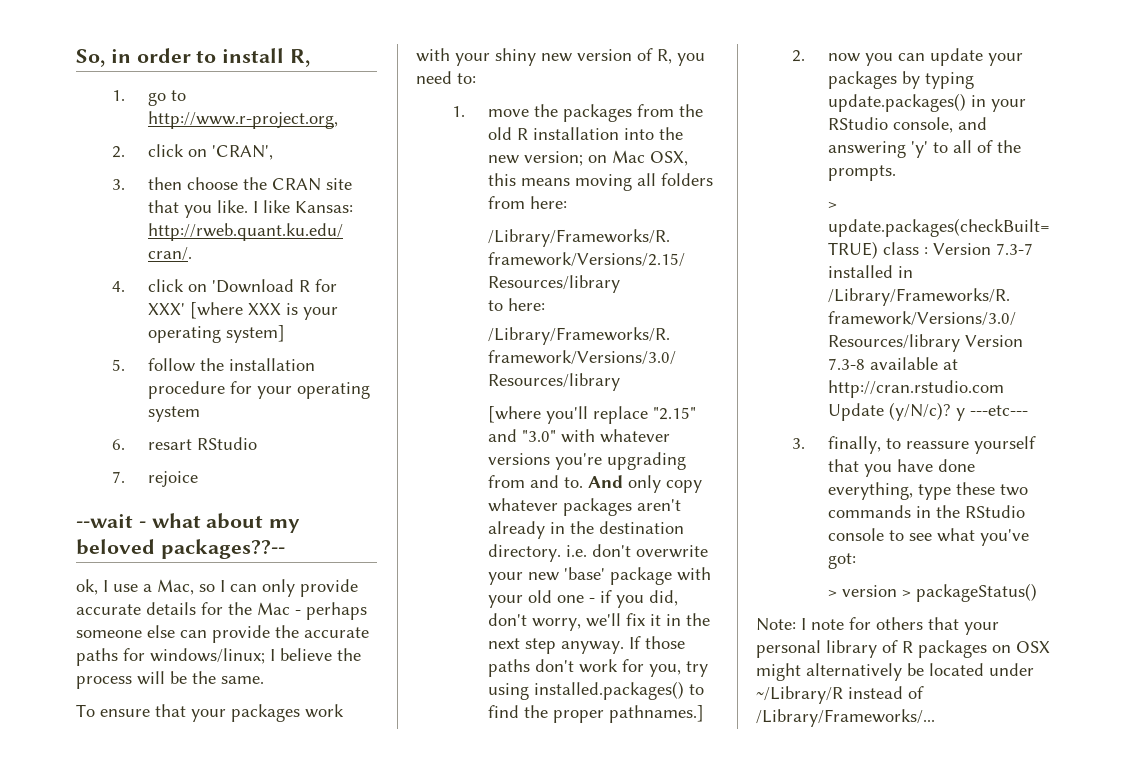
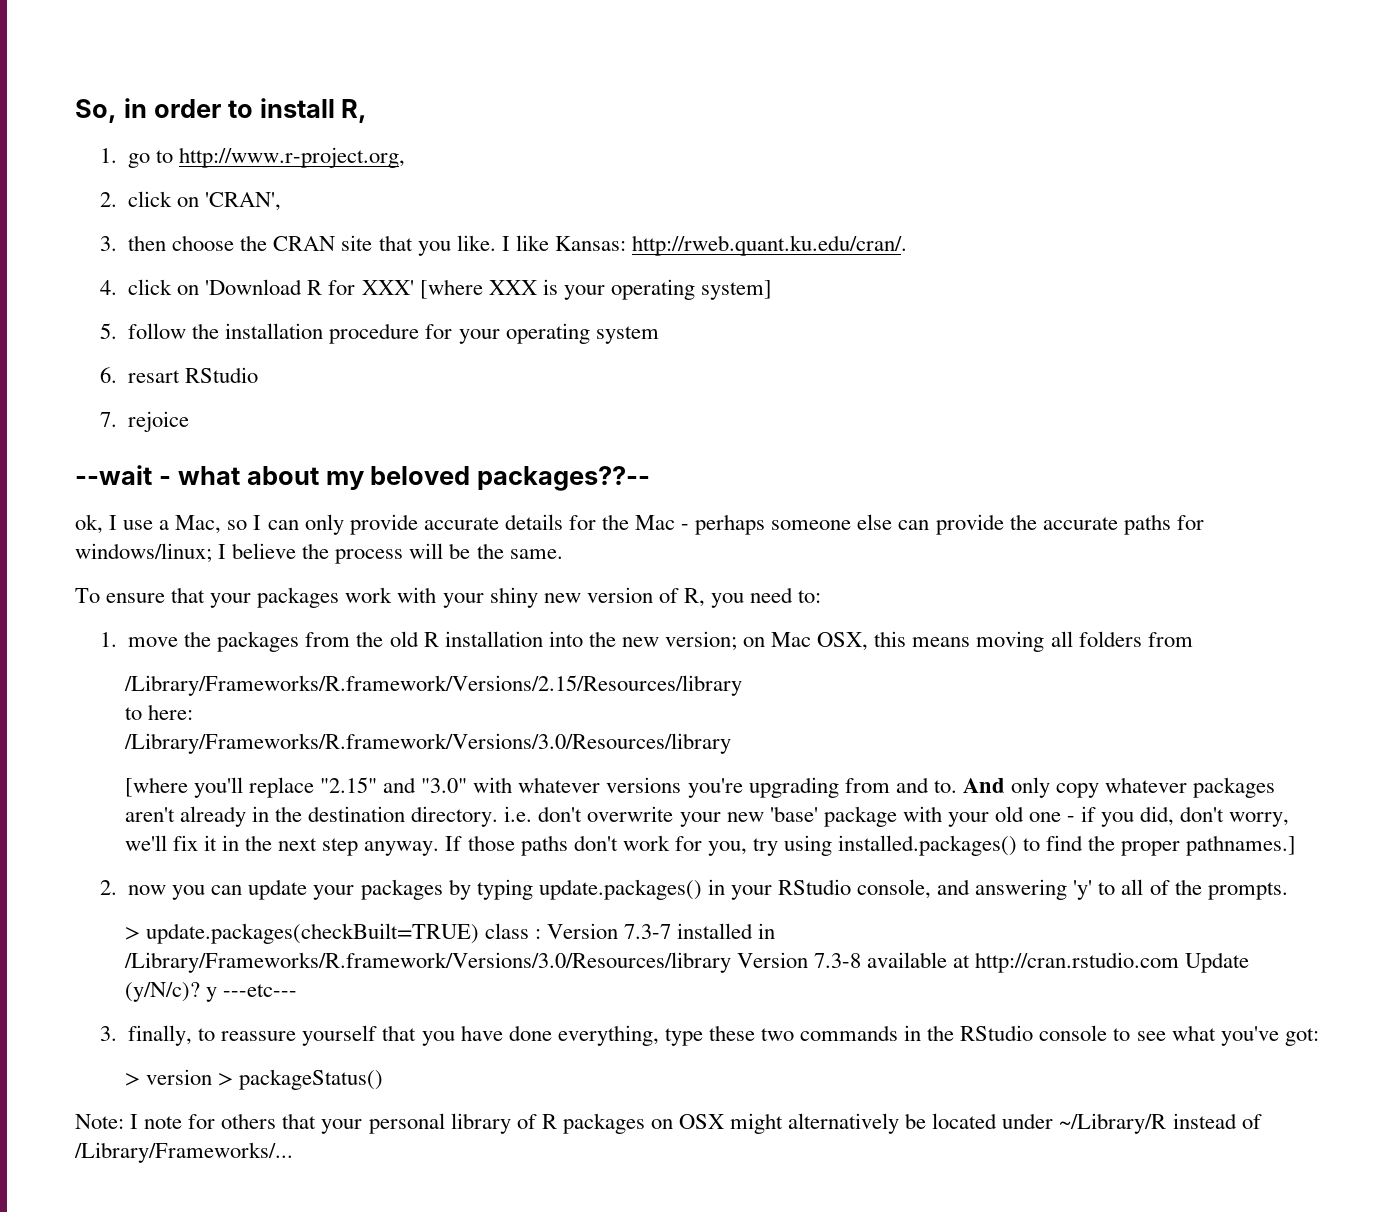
[529,196,567,209] here: -> (1193, 639) none

